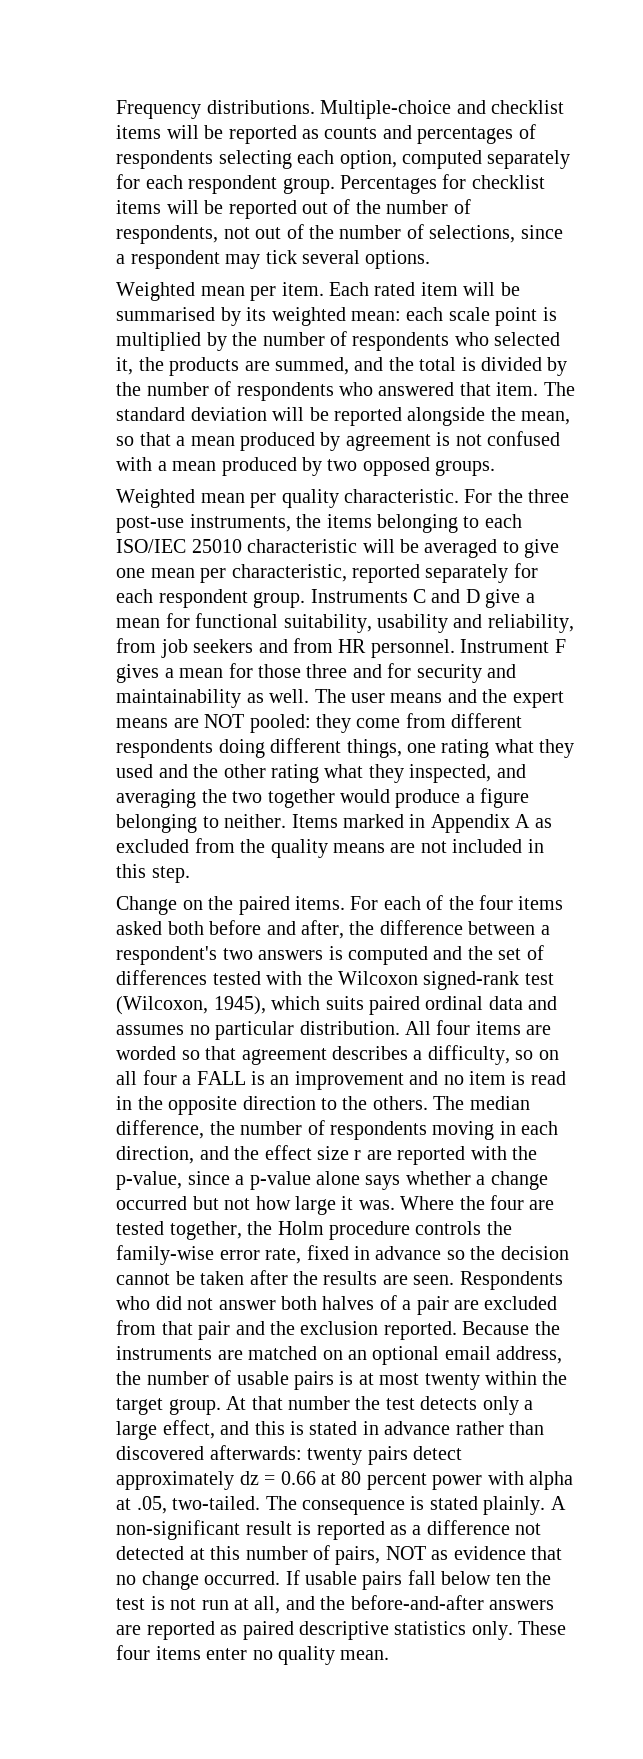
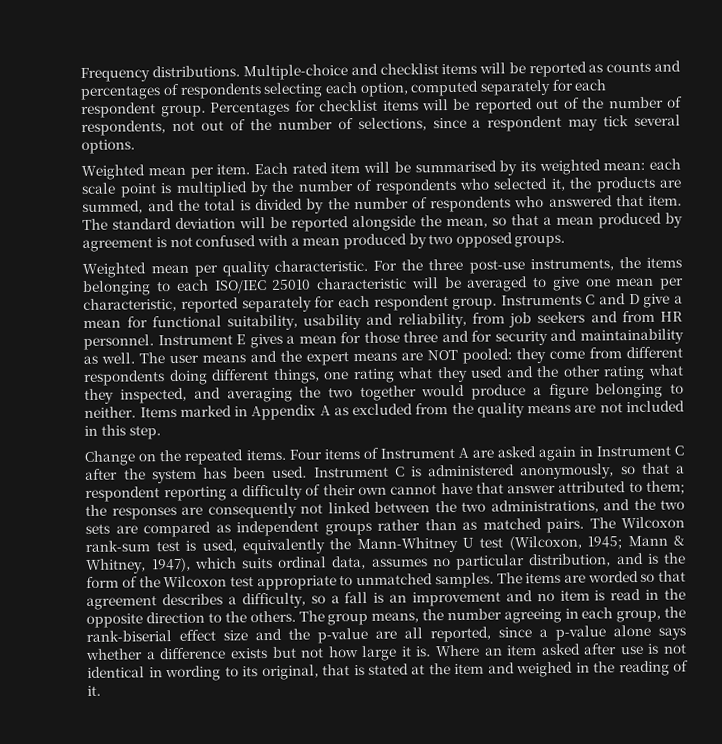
[554,639,566,653] F -> [236,334,247,345] E
[238,895,564,915] [116,920,550,939] [116,945,544,965] [116,970,554,990] [116,996,558,1015] [116,1020,471,1040] paired items. For each of the four items asked both before and after, the difference between a respondent's two answers is computed and the set of differences tested with the Wilcoxon signed-rank test (Wilcoxon, 1945), which suits paired ordinal data and assumes no particular distribution. All four -> [184,445,685,465] [85,462,685,484] [85,480,686,502] [85,498,685,520] [85,516,685,538] [85,535,685,555] [86,552,686,574] [86,572,523,591] repeated items. Four items of Instrument A are asked again in Instrument C after the system has been used. Instrument C is administered anonymously, so that a respondent reporting a difficulty of their own cannot have that answer attributed to them; the responses are consequently not linked between the two administrations, and the two sets are compared as independent groups rather than as matched pairs. The Wilcoxon rank-sum test is used, equivalently the Mann-Whitney U test (Wilcoxon, 1945; Mann & Whitney, 1947), which suits ordinal data, assumes no particular distribution, and is the form of the Wilcoxon test appropriate to unmatched samples. The
[538,1050,559,1060] [116,1070,246,1085] on all four a FALL -> [330,591,369,604] a fall
[469,1096,530,1110] [116,1120,559,1140] [116,1145,537,1165] [116,1171,183,1190] median difference, the number of respondents moving in each direction, and the effect size r are reported with the p-value, -> [327,606,687,626] [86,626,492,644] group means, the number agreeing in each group, the rank-biserial effect size and the p-value are all reported,
[490,1171,548,1190] [116,1196,188,1210] change occurred -> [159,647,269,660] difference exists
[358,1195,555,1210] [116,1221,512,1240] [116,1245,569,1265] [116,1270,563,1290] [116,1295,558,1315] [116,1320,560,1340] [116,1346,563,1365] [116,1370,568,1390] [116,1396,533,1415] [116,1420,544,1440] [116,1445,462,1465] [116,1471,573,1490] [116,1496,566,1515] [116,1520,542,1540] [116,1545,562,1565] [116,1570,551,1590] [116,1595,554,1614] [116,1621,567,1640] [116,1645,390,1665] was. Where the four are tested together, the Holm procedure controls the family-wise error rate, fixed in advance so the decision cannot be taken after the results are seen. Respondents who did not answer both halves of a pair are excluded from that pair and the exclusion reported. Because the instruments are matched on an optional email address, the number of usable pairs is at most twenty within the target group. At that number the test detects only a large effect, and this is stated in advance rather than discovered afterwards: twenty pairs detect approximately dz = 0.66 at 80 percent power with alpha at .05, two-tailed. The consequence is stated plainly. A non-significant result is reported as a difference not detected at this number of pairs, NOT as evidence that no change occurred. If usable pairs fall below ten the test is not run at all, and the before-and-after answers are reported as paired descriptive statistics only. These four items enter no quality mean. -> [415,643,688,657] [87,660,689,682] [87,685,102,696] is. Where an item asked after use is not identical in wording to its original, that is stated at the item and weighed in the reading of it.

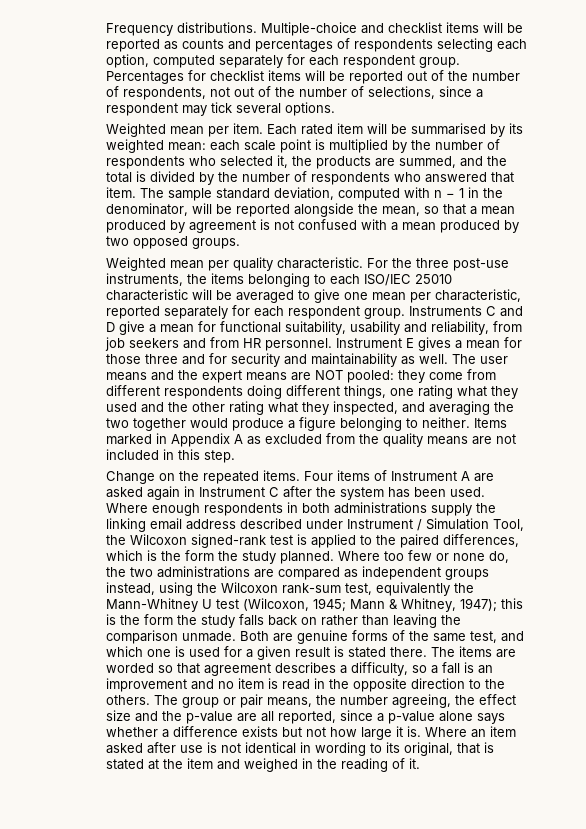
[112,217,237,230] standard deviation -> [167,187,503,201] [105,203,188,216] sample standard deviation, computed with n − 1 in the denominator,
[313,462,685,480] [85,480,686,502] [85,498,685,520] [85,523,111,534] Instrument C is administered anonymously, so that a respondent reporting a difficulty of their own cannot have that answer attributed to them; the responses are consequently not linked between the two administrations, and the two sets -> [105,502,496,516] [105,518,524,532] [105,534,519,548] [105,550,509,564] [105,566,250,578] Where enough respondents in both administrations supply the linking email address described under Instrument / Simulation Tool, the Wilcoxon signed-rank test is applied to the paired differences, which is the form the study planned. Where too few or none do, the two administrations
[377,516,685,533] [85,539,237,553] rather than as matched pairs. The Wilcoxon rank-sum test is used, -> [105,582,372,596] instead, using the Wilcoxon rank-sum test,
[151,552,686,573] [86,572,494,591] 1947), which suits ordinal data, assumes no particular distribution, and is the form of the Wilcoxon test appropriate to unmatched samples. -> [459,598,523,612] [105,614,461,628] [105,630,524,644] [105,646,427,660] 1947); this is the form the study falls back on rather than leaving the comparison unmade. Both are genuine forms of the same test, and which one is used for a given result is stated there.
(369, 619) none -> [222,694,263,708] or pair
[503,606,687,624] [86,630,173,642] agreeing in each group, the rank-biserial -> [391,694,475,708] agreeing, the

